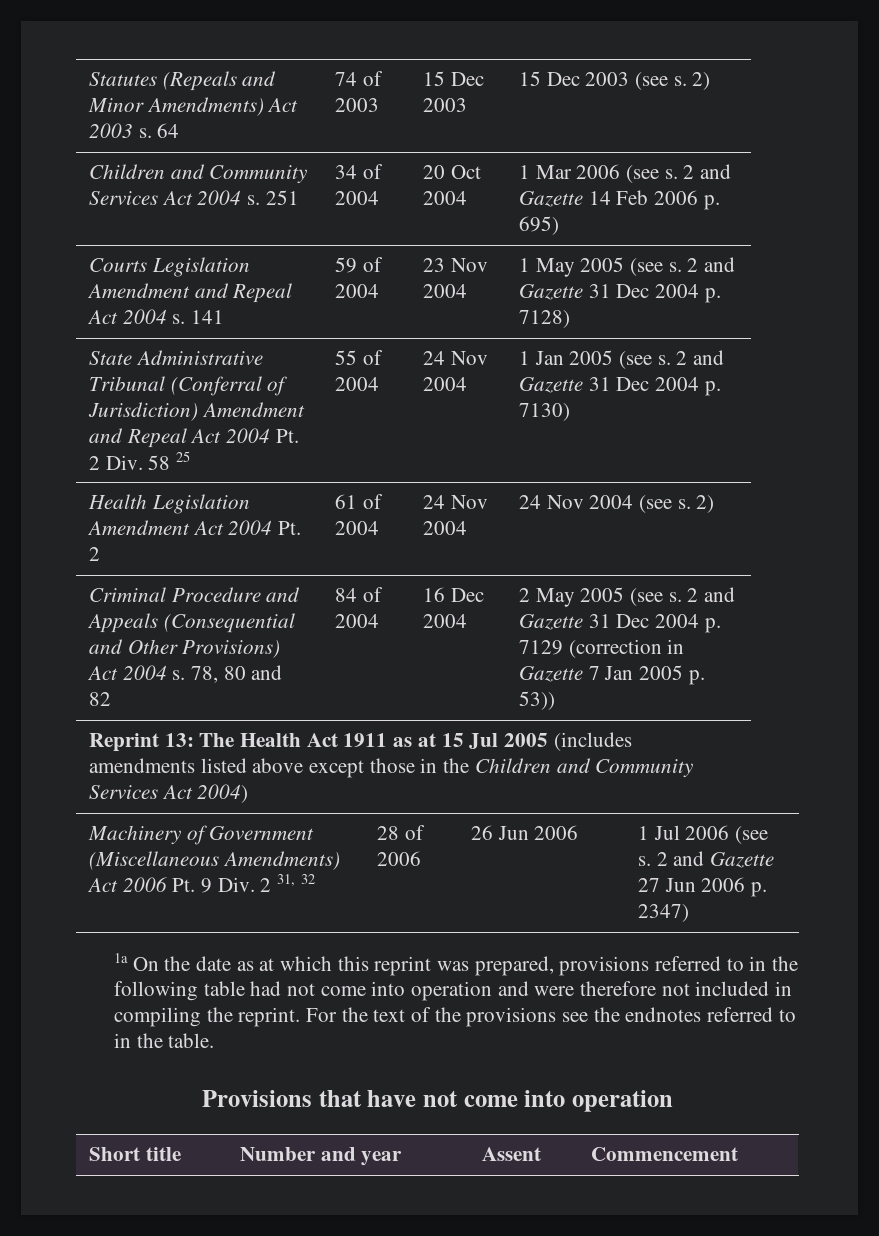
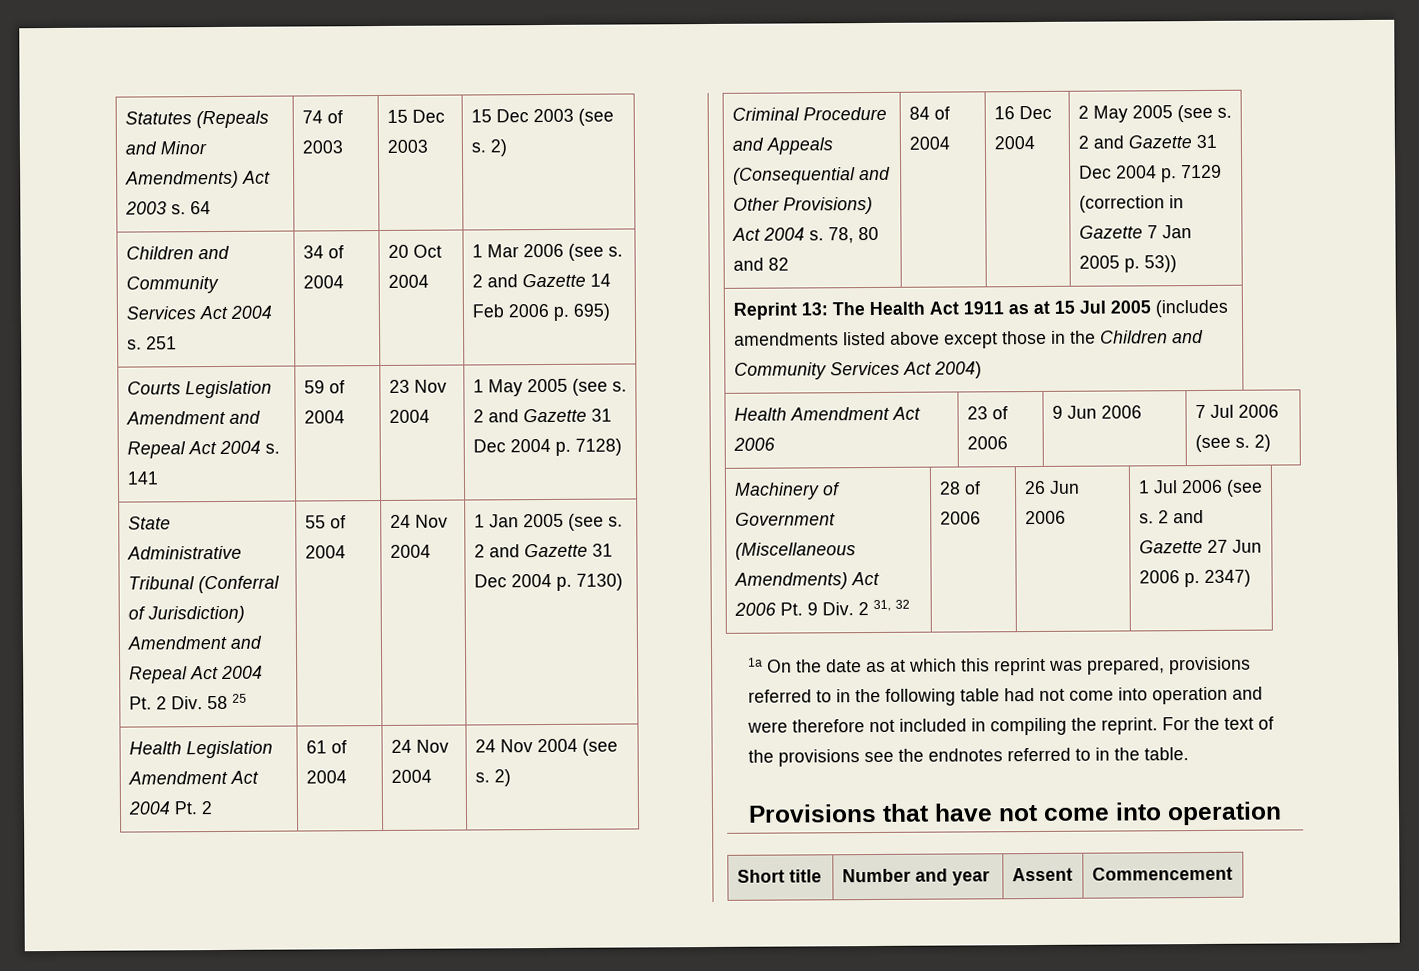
(249, 793) none -> [733,406,921,421] [732,437,775,451] [966,406,1008,420] [966,436,1008,450] [1051,405,1142,419] [1194,404,1279,419] [1194,434,1271,453] // Health Amendment Act 2006 | 23 of 2006 | 9 Jun 2006 | 7 Jul 2006 (see s. 2)

